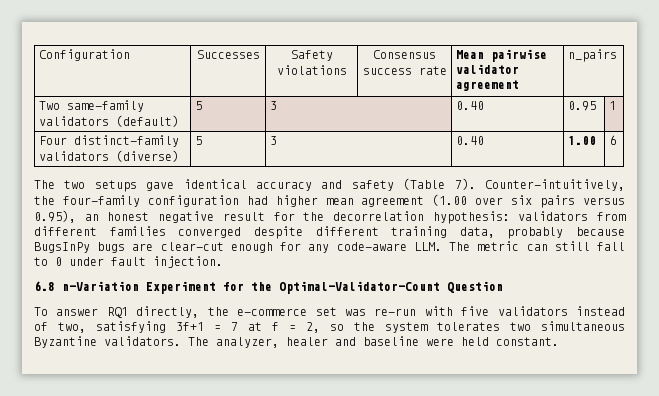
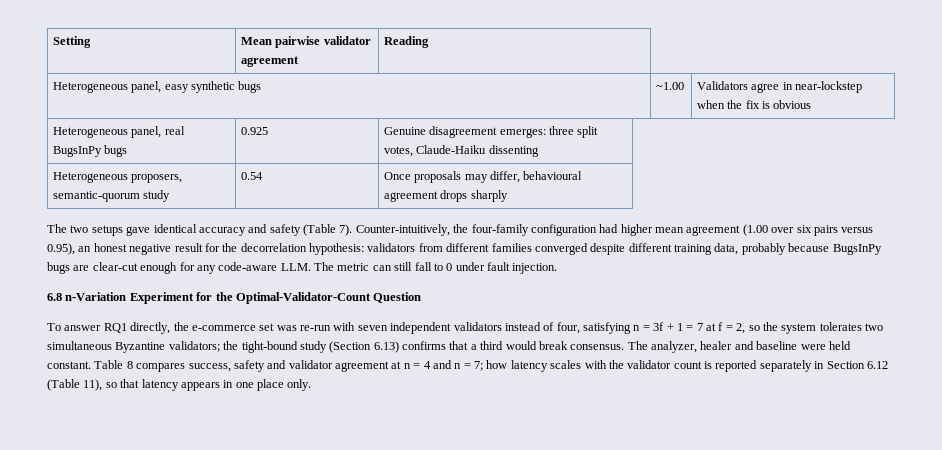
[39,49,131,61] [196,50,260,59] [290,50,333,61] [276,65,347,75] [373,50,436,59] [362,66,447,75] [456,49,548,62] [456,64,520,74] [456,80,520,91] [568,49,618,62] [39,100,145,112] [39,115,180,127] [195,101,203,110] [270,101,278,110] [456,101,485,110] [568,101,597,111] [609,101,617,110] [39,135,180,147] [39,150,180,162] [195,136,203,145] [270,136,278,145] [456,136,485,145] [568,136,597,145] [609,135,617,145] Configuration | Successes | Safety violations | Consensus success rate | Mean pairwise validator agreement | n_pairs // Two same-family validators (default) | 5 | 3 | 0.40 | 0.95 | 1 // Four distinct-family validators (diverse) | 5 | 3 | 0.40 | 1.00 | 6 -> [52,36,91,48] [240,36,371,48] [240,56,299,67] [383,36,429,48] [52,81,262,93] [655,82,684,90] [696,81,862,93] [696,100,812,109] [52,126,185,138] [52,145,128,157] [240,127,268,135] [383,126,599,138] [383,145,539,157] [52,172,183,183] [52,190,171,202] [240,172,263,180] [383,171,583,183] [383,190,508,202] Setting | Mean pairwise validator agreement | Reading // Heterogeneous panel, easy synthetic bugs | ~1.00 | Validators agree in near-lockstep when the fix is obvious // Heterogeneous panel, real BugsInPy bugs | 0.925 | Genuine disagreement emerges: three split votes, Claude-Haiku dissenting // Heterogeneous proposers, semantic-quorum study | 0.54 | Once proposals may differ, behavioural agreement drops sharply
[461,306,490,316] five -> [357,322,452,334] seven independent
[58,321,204,333] two, satisfying 3f+1 -> [556,322,683,334] four, satisfying n = 3f + 1
[104,336,181,346] validators. -> [168,341,625,353] validators; the tight-bound study (Section 6.13) confirms that a third would break consensus.
(559, 341) none -> [94,360,888,372] [47,379,312,391] Table 8 compares success, safety and validator agreement at n = 4 and n = 7; how latency scales with the validator count is reported separately in Section 6.12 (Table 11), so that latency appears in one place only.

